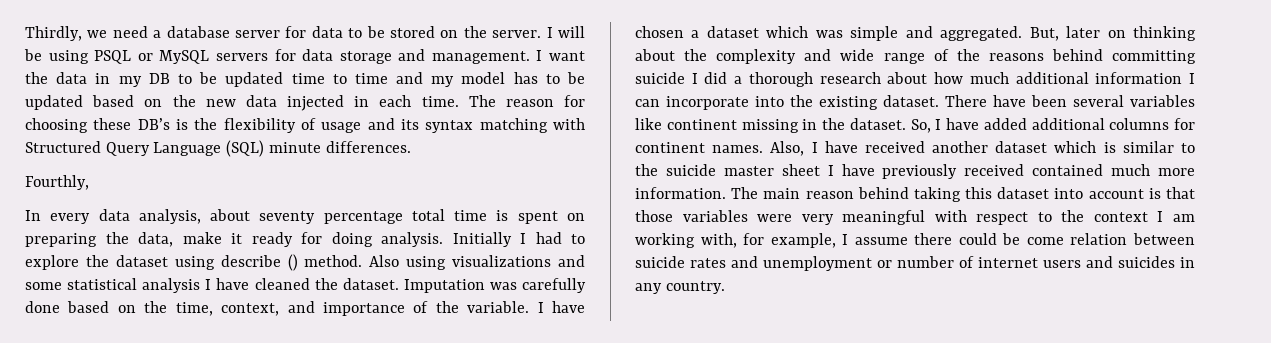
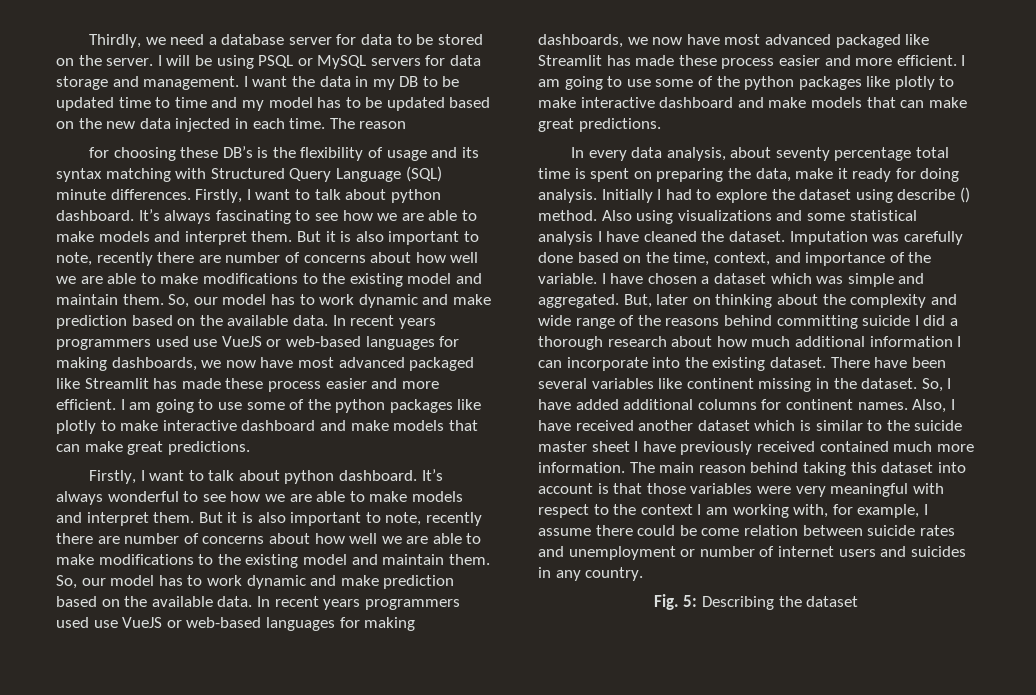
(554, 103) none -> (407, 125) //
[25,175,89,190] // Fourthly, -> [195,189,441,203] [56,209,477,224] [56,231,479,245] [56,252,479,266] [56,273,482,287] [56,294,491,308] [56,315,436,329] [56,336,460,350] [56,357,475,371] [56,378,439,392] [56,399,482,413] [56,420,478,434] [56,441,250,455] [88,469,443,484] [56,491,463,505] [56,512,482,526] [56,533,482,544] [56,554,490,568] [56,575,455,589] [56,596,460,610] [56,617,416,631] [538,34,930,48] [538,55,966,69] [538,76,955,90] [538,97,967,108] [538,118,661,132] Firstly, I want to talk about python dashboard. It’s always fascinating to see how we are able to make models and interpret them. But it is also important to note, recently there are number of concerns about how well we are able to make modifications to the existing model and maintain them. So, our model has to work dynamic and make prediction based on the available data. In recent years programmers used use VueJS or web-based languages for making dashboards, we now have most advanced packaged like Streamlit has made these process easier and more efficient. I am going to use some of the python packages like plotly to make interactive dashboard and make models that can make great predictions. // Firstly, I want to talk about python dashboard. It’s always wonderful to see how we are able to make models and interpret them. But it is also important to note, recently there are number of concerns about how well we are able to make modifications to the existing model and maintain them. So, our model has to work dynamic and make prediction based on the available data. In recent years programmers used use VueJS or web-based languages for making dashboards, we now have most advanced packaged like Streamlit has made these process easier and more efficient. I am going to use some of the python packages like plotly to make interactive dashboard and make models that can make great predictions.
(725, 287) none -> [653,594,859,610] // Fig. 5: Describing the dataset

